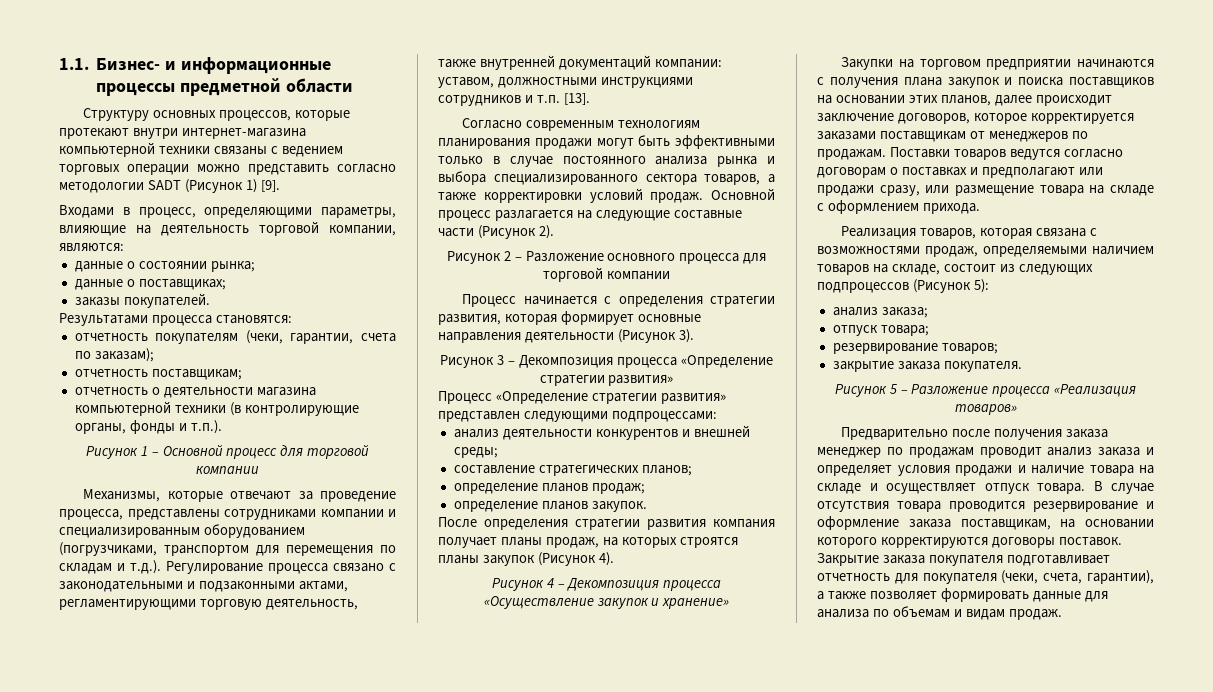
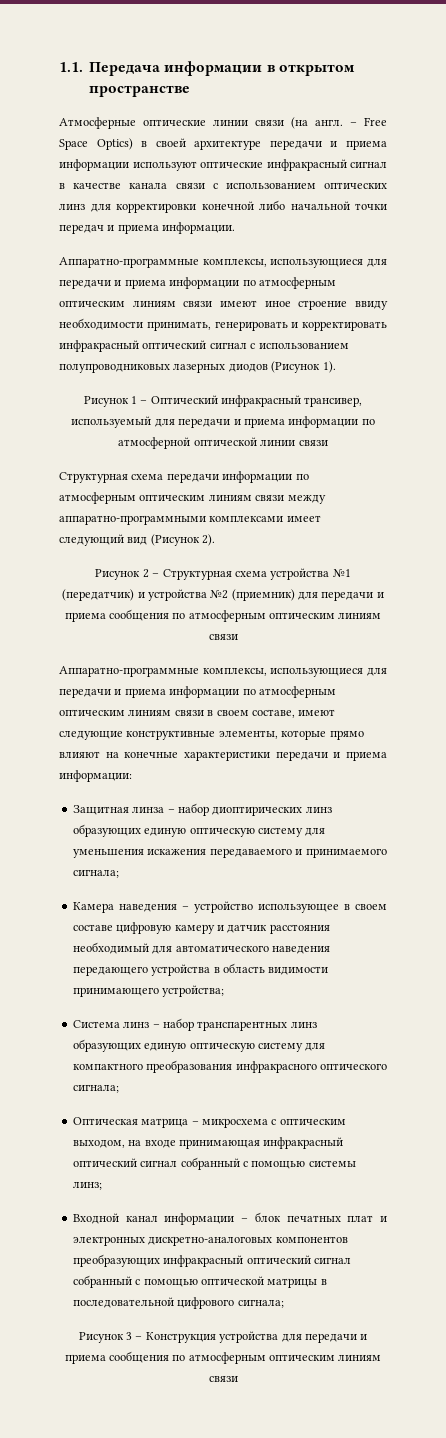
[96,57,331,74] [96,78,353,96] [83,108,351,121] [59,128,306,139] [59,142,343,157] [59,164,396,175] [59,179,280,193] [59,205,396,218] [59,221,396,236] [59,243,124,252] [74,261,255,272] [74,279,226,290] [74,293,210,308] [59,313,292,326] [74,330,396,344] [74,348,154,362] [74,369,242,380] [74,387,316,398] [74,401,359,416] [74,420,222,434] [85,445,370,459] [196,466,259,475] [83,489,396,502] [59,509,396,520] [59,524,305,538] [59,542,396,556] [59,560,396,574] [59,581,348,592] [59,599,358,610] [438,55,722,70] [438,77,693,88] [438,93,590,106] [462,118,701,131] [438,135,775,149] [438,156,775,167] [438,171,775,185] [438,188,775,203] [438,210,742,221] [438,228,474,237] Бизнес- и информационные процессы предметной области // Структуру основных процессов, которые протекают внутри интернет-магазина компьютерной техники связаны с ведением торговых операции можно представить согласно методологии SADT (Рисунок 1) [9]. // Входами в процесс, определяющими параметры, влияющие на деятельность торговой компании, являются: // данные о состоянии рынка; // данные о поставщиках; // заказы покупателей. // Результатами процесса становятся: // отчетность покупателям (чеки, гарантии, счета по заказам); // отчетность поставщикам; // отчетность о деятельности магазина компьютерной техники (в контролирующие органы, фонды и т.п.). // Рисунок 1 – Основной процесс для торговой компании // Механизмы, которые отвечают за проведение процесса, представлены сотрудниками компании и специализированным оборудованием (погрузчиками, транспортом для перемещения по складам и т.д.). Регулирование процесса связано с законодательными и подзаконными актами, регламентирующими торговую деятельность, также внутренней документаций компании: уставом, должностными инструкциями сотрудников и т.п. [13]. // Согласно современным технологиям планирования продажи могут быть эффективными только в случае постоянного анализа рынка и выбора специализированного сектора товаров, а также корректировки условий продаж. Основной процесс разлагается на следующие составные части -> [89,61,355,76] [89,85,191,97] [59,117,387,129] [59,138,387,150] [59,159,387,171] [59,182,387,189] [59,200,387,213] [59,222,236,234] [59,257,387,268] [59,277,336,289] [59,300,388,310] [59,318,387,331] [59,340,349,352] [59,361,336,373] [83,395,363,407] [71,416,375,428] [118,437,328,449] [59,471,309,483] [59,492,326,504] [59,515,321,525] [59,534,148,546] Передача информации в открытом пространстве // Атмосферные оптические линии связи (на англ. – Free Space Optics) в своей архитектуре передачи и приема информации используют оптические инфракрасный сигнал в качестве канала связи с использованием оптических линз для корректировки конечной либо начальной точки передач и приема информации. // Аппаратно-программные комплексы, использующиеся для передачи и приема информации по атмосферным оптическим линиям связи имеют иное строение ввиду необходимости принимать, генерировать и корректировать инфракрасный оптический сигнал с использованием полупроводниковых лазерных диодов (Рисунок 1). // Рисунок 1 – Оптический инфракрасный трансивер, используемый для передачи и приема информации по атмосферной оптической линии связи // Структурная схема передачи информации по атмосферным оптическим линиям связи между аппаратно-программными комплексами имеет следующий вид
[525,251,767,264] [543,267,670,282] [462,294,775,307] [438,311,701,325] [438,329,694,343] [440,355,773,368] [539,375,674,386] [438,391,726,404] [438,411,717,422] [453,425,750,440] [453,447,498,458] [453,465,692,476] [453,483,645,494] [453,501,647,512] [438,517,775,530] [438,537,738,548] [438,552,614,566] [491,578,722,591] [483,596,730,609] [841,57,1154,70] [817,77,1154,88] [817,95,1112,106] [817,113,1134,124] [817,131,1088,142] [817,147,1123,160] [817,167,1103,178] [817,185,1154,196] [817,200,980,214] [841,226,1097,239] [817,246,1154,257] [817,264,1093,275] [817,279,989,293] [832,307,928,318] [832,325,929,336] [832,343,998,354] [832,361,1022,372] [834,384,1137,397] [954,404,1017,415] [841,427,1109,440] [817,447,1154,458] [817,465,1154,476] [817,481,1154,494] [817,501,1154,512] [817,516,1154,530] [817,537,1122,548] [817,553,1110,566] [817,570,1154,584] [817,588,1108,602] [817,606,1062,620] Разложение основного процесса для торговой компании // Процесс начинается с определения стратегии развития, которая формирует основные направления деятельности (Рисунок 3). // Рисунок 3 – Декомпозиция процесса «Определение стратегии развития» // Процесс «Определение стратегии развития» представлен следующими подпроцессами: // анализ деятельности конкурентов и внешней среды; // составление стратегических планов; // определение планов продаж; // определение планов закупок. // После определения стратегии развития компания получает планы продаж, на которых строятся планы закупок (Рисунок 4). // Рисунок 4 – Декомпозиция процесса «Осуществление закупок и хранение» // Закупки на торговом предприятии начинаются с получения плана закупок и поиска поставщиков на основании этих планов, далее происходит заключение договоров, которое корректируется заказами поставщикам от менеджеров по продажам. Поставки товаров ведутся согласно договорам о поставках и предполагают или продажи сразу, или размещение товара на складе с оформлением прихода. // Реализация товаров, которая связана с возможностями продаж, определяемыми наличием товаров на складе, состоит из следующих подпроцессов (Рисунок 5): // анализ заказа; // отпуск товара; // резервирование товаров; // закрытие заказа покупателя. // Рисунок 5 – Разложение процесса «Реализация товаров» // Предварительно после получения заказа менеджер по продажам проводит анализ заказа и определяет условия продажи и наличие товара на складе и осуществляет отпуск товара. В случае отсутствия товара проводится резервирование и оформление заказа поставщикам, на основании которого корректируются договоры поставок. Закрытие заказа покупателя подготавливает отчетность для покупателя (чеки, счета, гарантии), а также позволяет формировать данные для анализа по объемам и видам продаж. -> [162,568,351,580] [62,589,384,601] [64,609,382,622] [208,634,238,640] [59,666,387,677] [59,686,336,698] [59,709,336,718] [59,730,364,740] [59,751,387,761] [59,770,132,782] [72,803,332,816] [72,824,326,837] [72,848,387,858] [72,869,119,878] [72,901,387,913] [72,922,330,934] [72,942,330,954] [72,963,329,976] [72,985,225,997] [72,1018,317,1031] [72,1039,326,1052] [72,1060,388,1073] [72,1084,119,1093] [72,1117,346,1128] [72,1137,344,1149] [72,1157,356,1170] [72,1182,102,1190] [72,1212,387,1225] [72,1236,348,1246] [72,1254,351,1267] [72,1275,327,1288] [72,1297,284,1309] [78,1331,368,1343] [64,1351,382,1364] [208,1376,238,1382] Структурная схема устройства №1 (передатчик) и устройства №2 (приемник) для передачи и приема сообщения по атмосферным оптическим линиям связи // Аппаратно-программные комплексы, использующиеся для передачи и приема информации по атмосферным оптическим линиям связи в своем составе, имеют следующие конструктивные элементы, которые прямо влияют на конечные характеристики передачи и приема информации: // Защитная линза – набор диоптирических линз образующих единую оптическую систему для уменьшения искажения передаваемого и принимаемого сигнала; // Камера наведения – устройство использующее в своем составе цифровую камеру и датчик расстояния необходимый для автоматического наведения передающего устройства в область видимости принимающего устройства; // Система линз – набор транспарентных линз образующих единую оптическую систему для компактного преобразования инфракрасного оптического сигнала; // Оптическая матрица – микросхема с оптическим выходом, на входе принимающая инфракрасный оптический сигнал собранный с помощью системы линз; // Входной канал информации – блок печатных плат и электронных дискретно-аналоговых компонентов преобразующих инфракрасный оптический сигнал собранный с помощью оптической матрицы в последовательной цифрового сигнала; // Рисунок 3 – Конструкция устройства для передачи и приема сообщения по атмосферным оптическим линиям связи

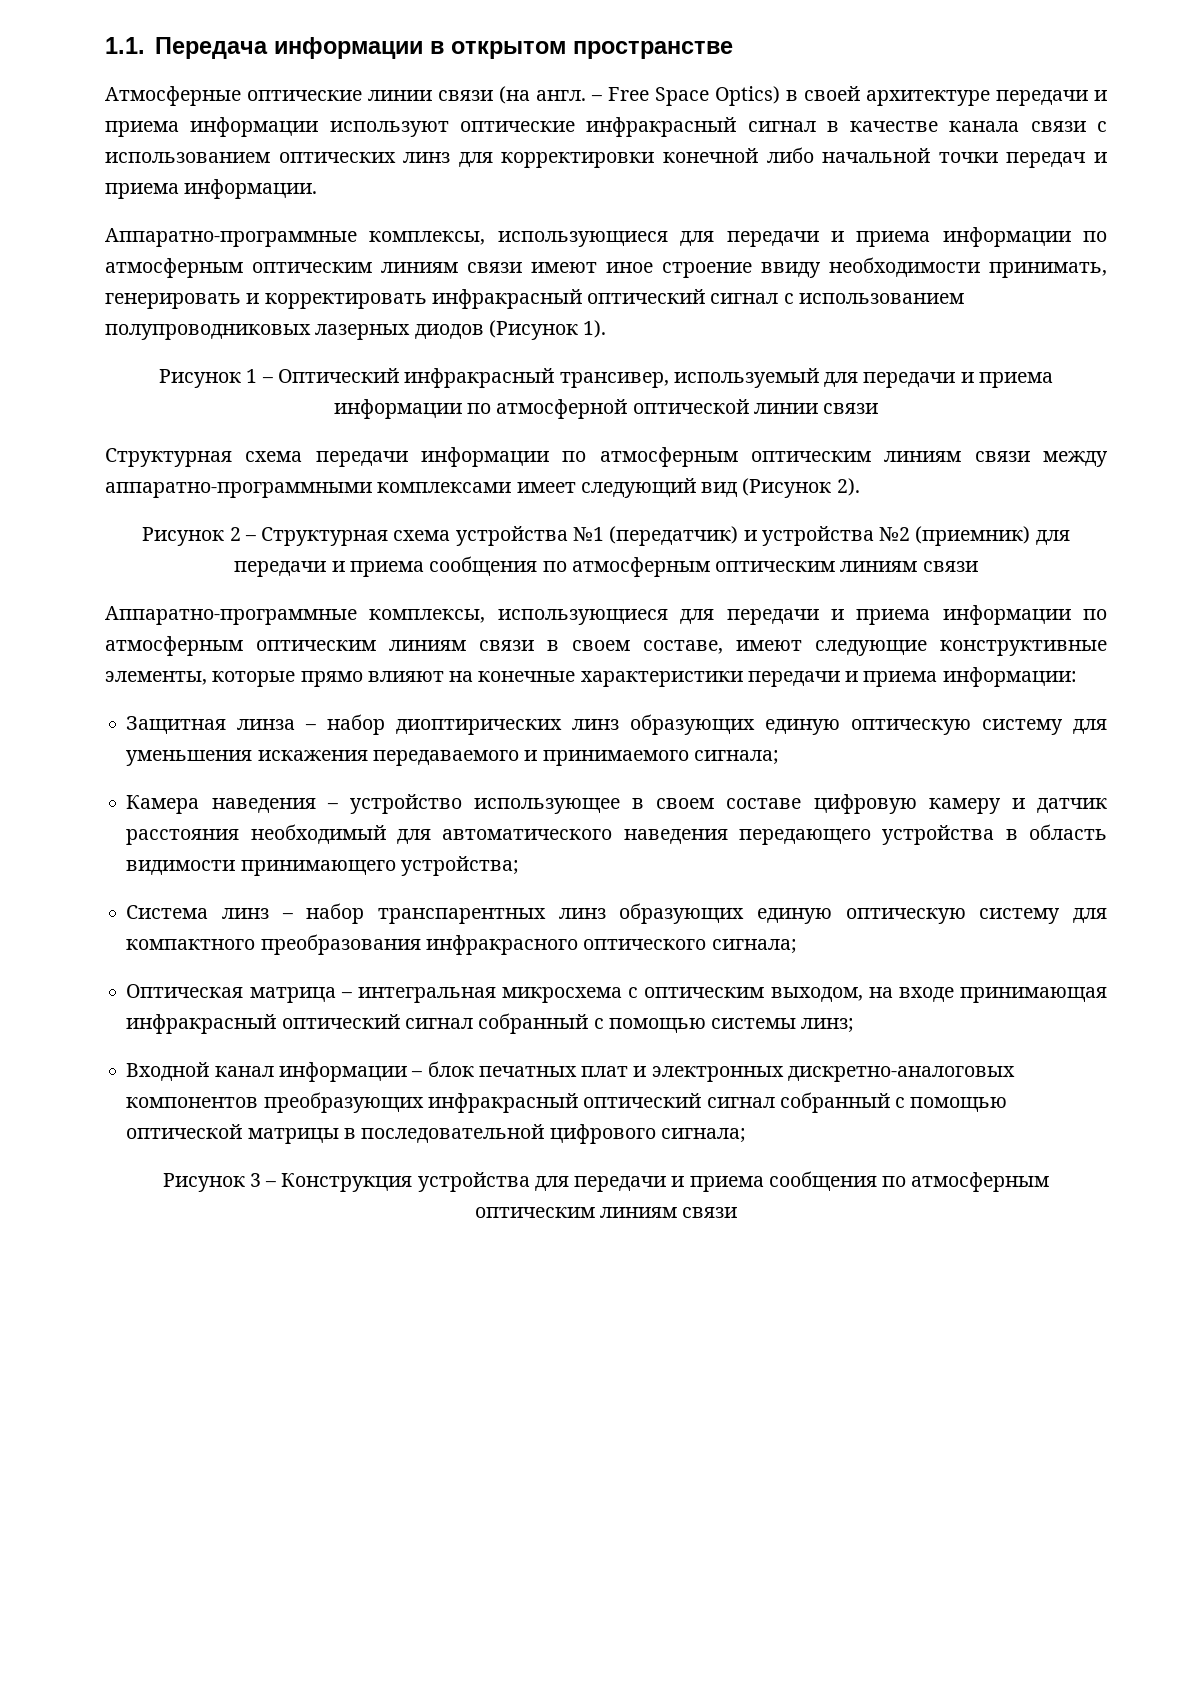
(199, 1123) none -> [357,987,496,1003] интегральная

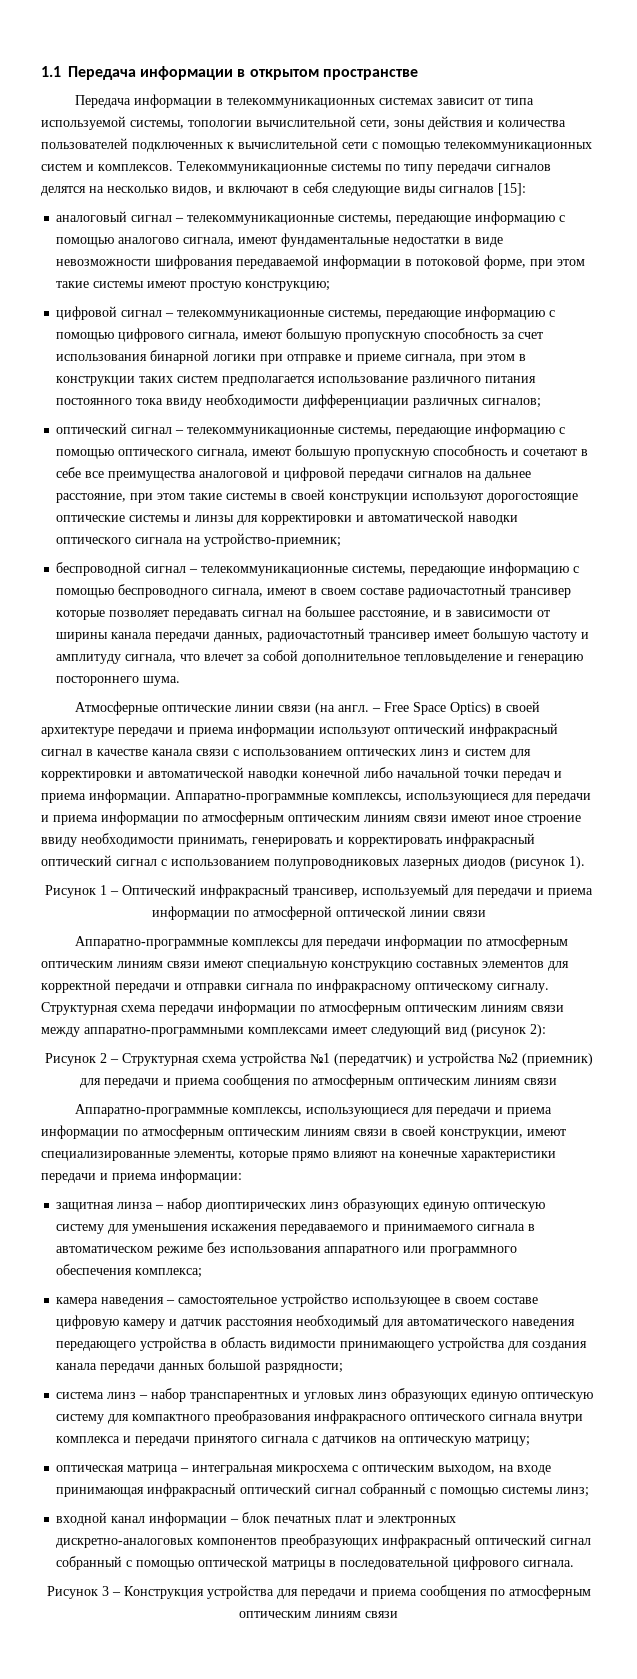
[105,37,145,54] 1.1. -> [41,66,61,77] 1.1
(733, 50) none -> [75,94,535,108] [41,116,566,130] [41,138,592,152] [41,161,551,174] [41,182,526,196] [56,211,566,225] [56,233,504,247] [56,255,586,269] [56,281,331,291] [56,306,556,320] [56,328,544,342] [56,350,527,364] [56,376,537,386] [56,394,542,408] [56,423,566,437] [56,445,589,459] [56,467,532,481] [56,489,579,503] [56,511,519,525] [56,533,342,547] [56,562,580,576] [56,584,572,598] [56,606,551,620] [56,628,590,642] [56,650,584,664] [56,676,181,686] // Передача информации в телекоммуникационных системах зависит от типа используемой системы, топологии вычислительной сети, зоны действия и количества пользователей подключенных к вычислительной сети с помощью телекоммуникационных систем и комплексов. Телекоммуникационные системы по типу передачи сигналов делятся на несколько видов, и включают в себя следующие виды сигналов [15]: // аналоговый сигнал – телекоммуникационные системы, передающие информацию с помощью аналогово сигнала, имеют фундаментальные недостатки в виде невозможности шифрования передаваемой информации в потоковой форме, при этом такие системы имеют простую конструкцию; // цифровой сигнал – телекоммуникационные системы, передающие информацию с помощью цифрового сигнала, имеют большую пропускную способность за счет использования бинарной логики при отправке и приеме сигнала, при этом в конструкции таких систем предполагается использование различного питания постоянного тока ввиду необходимости дифференциации различных сигналов; // оптический сигнал – телекоммуникационные системы, передающие информацию с помощью оптического сигнала, имеют большую пропускную способность и сочетают в себе все преимущества аналоговой и цифровой передачи сигналов на дальнее расстояние, при этом такие системы в своей конструкции используют дорогостоящие оптические системы и линзы для корректировки и автоматической наводки оптического сигнала на устройство-приемник; // беспроводной сигнал – телекоммуникационные системы, передающие информацию с помощью беспроводного сигнала, имеют в своем составе радиочастотный трансивер которые позволяет передавать сигнал на большее расстояние, и в зависимости от ширины канала передачи данных, радиочастотный трансивер имеет большую частоту и амплитуду сигнала, что влечет за собой дополнительное тепловыделение и генерацию постороннего шума.
[459,121,575,132] оптические -> [394,723,465,734] оптический
[458,152,655,168] для корректировки -> [453,749,531,759] [41,767,298,781] и систем для корректировки и автоматической наводки
(318, 189) // -> (171, 796) none
[488,320,578,340] (Рисунок -> [510,856,565,869] (рисунок
(879, 408) none -> [75,935,569,949] [41,961,569,971] [41,979,549,993] Аппаратно-программные комплексы для передачи информации по атмосферным оптическим линиям связи имеют специальную конструкцию составных элементов для корректной передачи и отправки сигнала по инфракрасному оптическому сигналу.
[742,478,860,498] (Рисунок 2). -> [471,1024,546,1037] (рисунок 2):
[572,640,1107,656] своем составе, имеют следующие конструктивные -> [402,1125,566,1139] [41,1151,170,1161] своей конструкции, имеют специализированные
[126,716,227,734] Защитная -> [56,1202,115,1212] защитная
[693,750,779,765] [126,795,200,814] сигнала; // Камера -> [477,1224,536,1231] [56,1242,518,1256] [56,1264,203,1278] [56,1297,99,1307] сигнала в автоматическом режиме без использования аппаратного или программного обеспечения комплекса; // камера
(338, 806) none -> [178,1297,278,1304] самостоятельное
[400,856,519,876] [126,905,209,919] устройства; // Система -> [438,1337,588,1351] [56,1359,344,1373] [56,1392,105,1399] устройства для создания канала передачи данных большой разрядности; // система
(547, 916) none -> [292,1392,355,1402] и угловых
[711,939,797,954] [126,984,244,998] сигнала; // Оптическая -> [489,1414,584,1424] [56,1436,531,1446] [56,1465,125,1472] сигнала внутри комплекса и передачи принятого сигнала с датчиков на оптическую матрицу; // оптическая
[126,1062,210,1081] Входной -> [56,1512,108,1526] входной
[660,1128,746,1143] сигнала; -> [523,1560,575,1567] сигнала.

